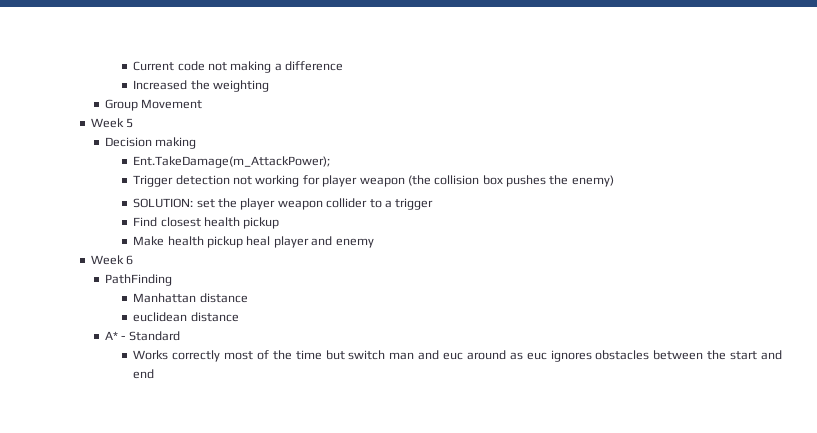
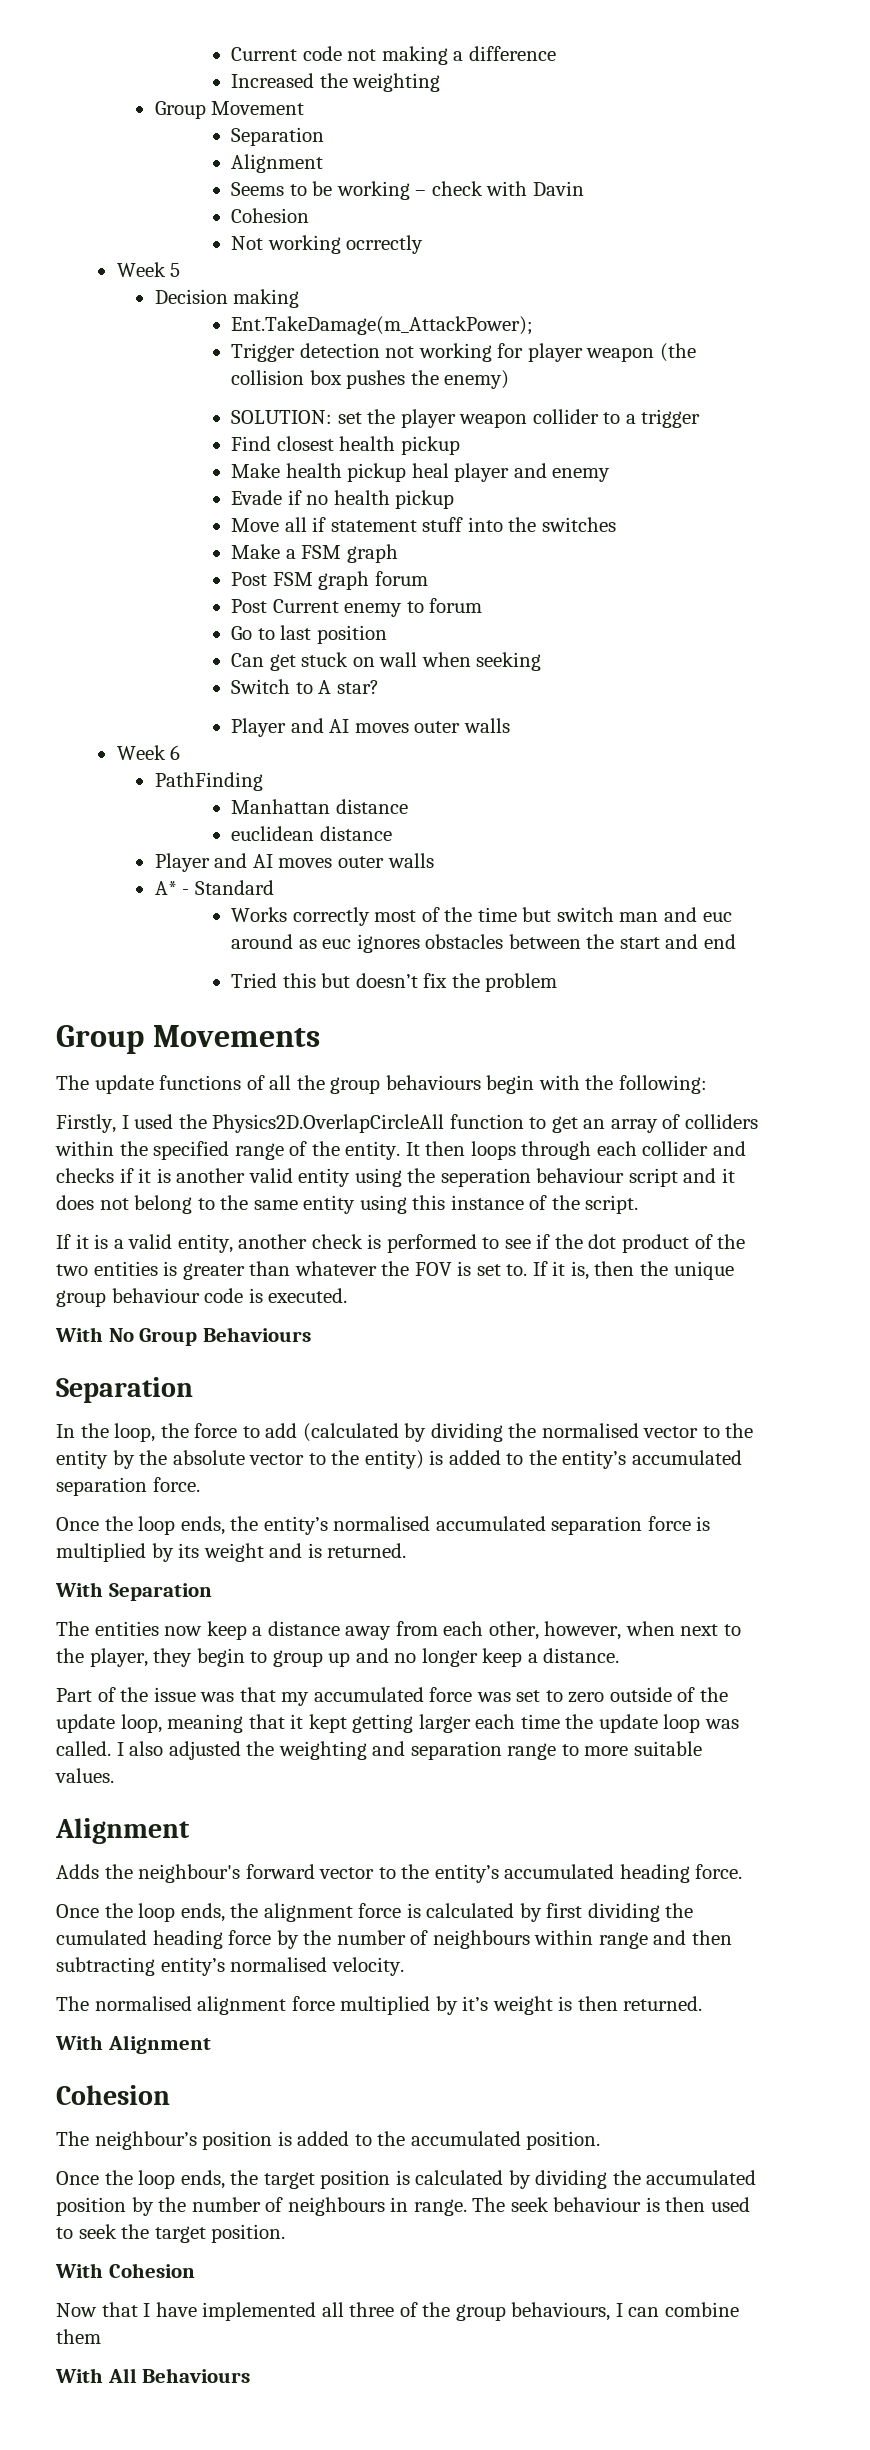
(203, 104) none -> [231,127,325,146] [231,154,324,173] [231,181,584,200] [231,208,310,223] [231,235,424,254] // Separation // Alignment // Seems to be working – check with Davin // Cohesion // Not working ocrrectly
(374, 243) none -> [231,490,455,509] [231,517,616,532] [231,544,398,563] [231,571,428,590] [231,598,483,617] [231,625,387,644] [231,652,542,671] [231,679,379,694] [231,718,510,737] // Evade if no health pickup // Move all if statement stuff into the switches // Make a FSM graph // Post FSM graph forum // Post Current enemy to forum // Go to last position // Can get stuck on wall when seeking // Switch to A star? // Player and AI moves outer walls
(239, 317) none -> [154,853,434,872] // Player and AI moves outer walls
(155, 374) none -> [231,973,558,992] [56,1025,320,1054] [56,1075,707,1094] [56,1114,758,1133] [55,1141,746,1160] [56,1168,735,1187] [56,1195,639,1214] [56,1234,746,1253] [56,1261,734,1280] [56,1288,348,1307] [55,1327,311,1346] [56,1377,193,1403] [56,1423,754,1442] [56,1450,742,1469] [56,1477,200,1496] [56,1516,711,1535] [56,1543,407,1562] [55,1582,212,1601] [56,1621,741,1640] [56,1648,620,1667] [56,1687,729,1706] [56,1714,739,1733] [56,1741,702,1760] [55,1768,114,1783] [55,1818,190,1844] [56,1864,743,1883] [56,1903,694,1922] [56,1930,732,1949] [56,1957,404,1976] [56,1996,703,2015] [55,2035,211,2054] [56,2085,170,2105] [56,2131,601,2150] [56,2170,757,2189] [56,2197,750,2216] [56,2224,286,2243] [55,2263,195,2278] [56,2302,739,2321] [56,2329,101,2344] [55,2368,251,2383] // Tried this but doesn’t fix the problem // Group Movements // The update functions of all the group behaviours begin with the following: // Firstly, I used the Physics2D.OverlapCircleAll function to get an array of colliders within the specified range of the entity. It then loops through each collider and checks if it is another valid entity using the seperation behaviour script and it does not belong to the same entity using this instance of the script. // If it is a valid entity, another check is performed to see if the dot product of the two entities is greater than whatever the FOV is set to. If it is, then the unique group behaviour code is executed. // With No Group Behaviours // Separation // In the loop, the force to add (calculated by dividing the normalised vector to the entity by the absolute vector to the entity) is added to the entity’s accumulated separation force. // Once the loop ends, the entity’s normalised accumulated separation force is multiplied by its weight and is returned. // With Separation // The entities now keep a distance away from each other, however, when next to the player, they begin to group up and no longer keep a distance. // Part of the issue was that my accumulated force was set to zero outside of the update loop, meaning that it kept getting larger each time the update loop was called. I also adjusted the weighting and separation range to more suitable values. // Alignment // Adds the neighbour's forward vector to the entity’s accumulated heading force. // Once the loop ends, the alignment force is calculated by first dividing the cumulated heading force by the number of neighbours within range and then subtracting entity’s normalised velocity. // The normalised alignment force multiplied by it’s weight is then returned. // With Alignment // Cohesion // The neighbour’s position is added to the accumulated position. // Once the loop ends, the target position is calculated by dividing the accumulated position by the number of neighbours in range. The seek behaviour is then used to seek the target position. // With Cohesion // Now that I have implemented all three of the group behaviours, I can combine them // With All Behaviours

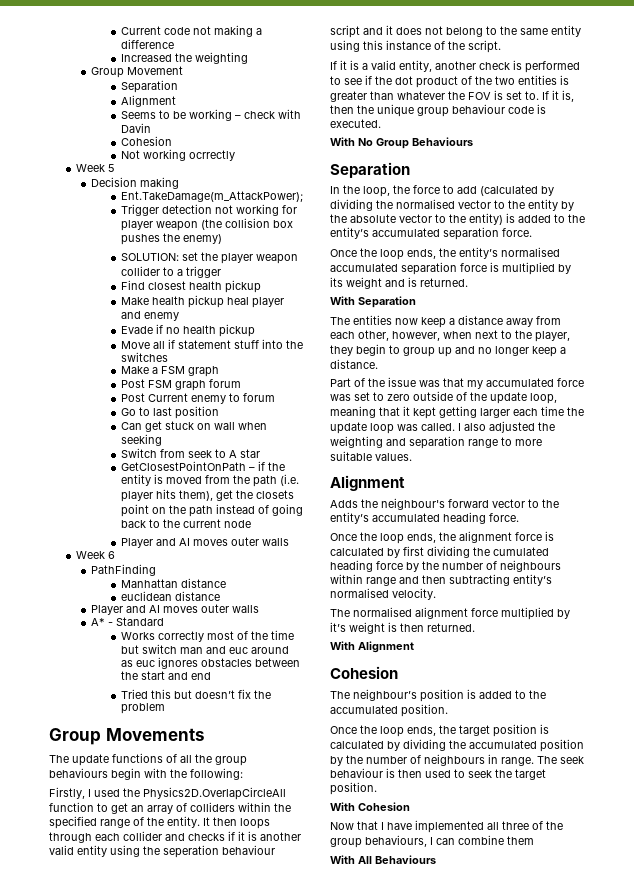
[295,680,379,694] to A star? -> [160,449,261,458] [121,461,286,471] [121,474,300,487] [121,489,295,502] [121,504,304,517] [121,519,252,528] from seek to A star // GetClosestPointOnPath – if the entity is moved from the path (i.e. player hits them), get the closets point on the path instead of going back to the current node

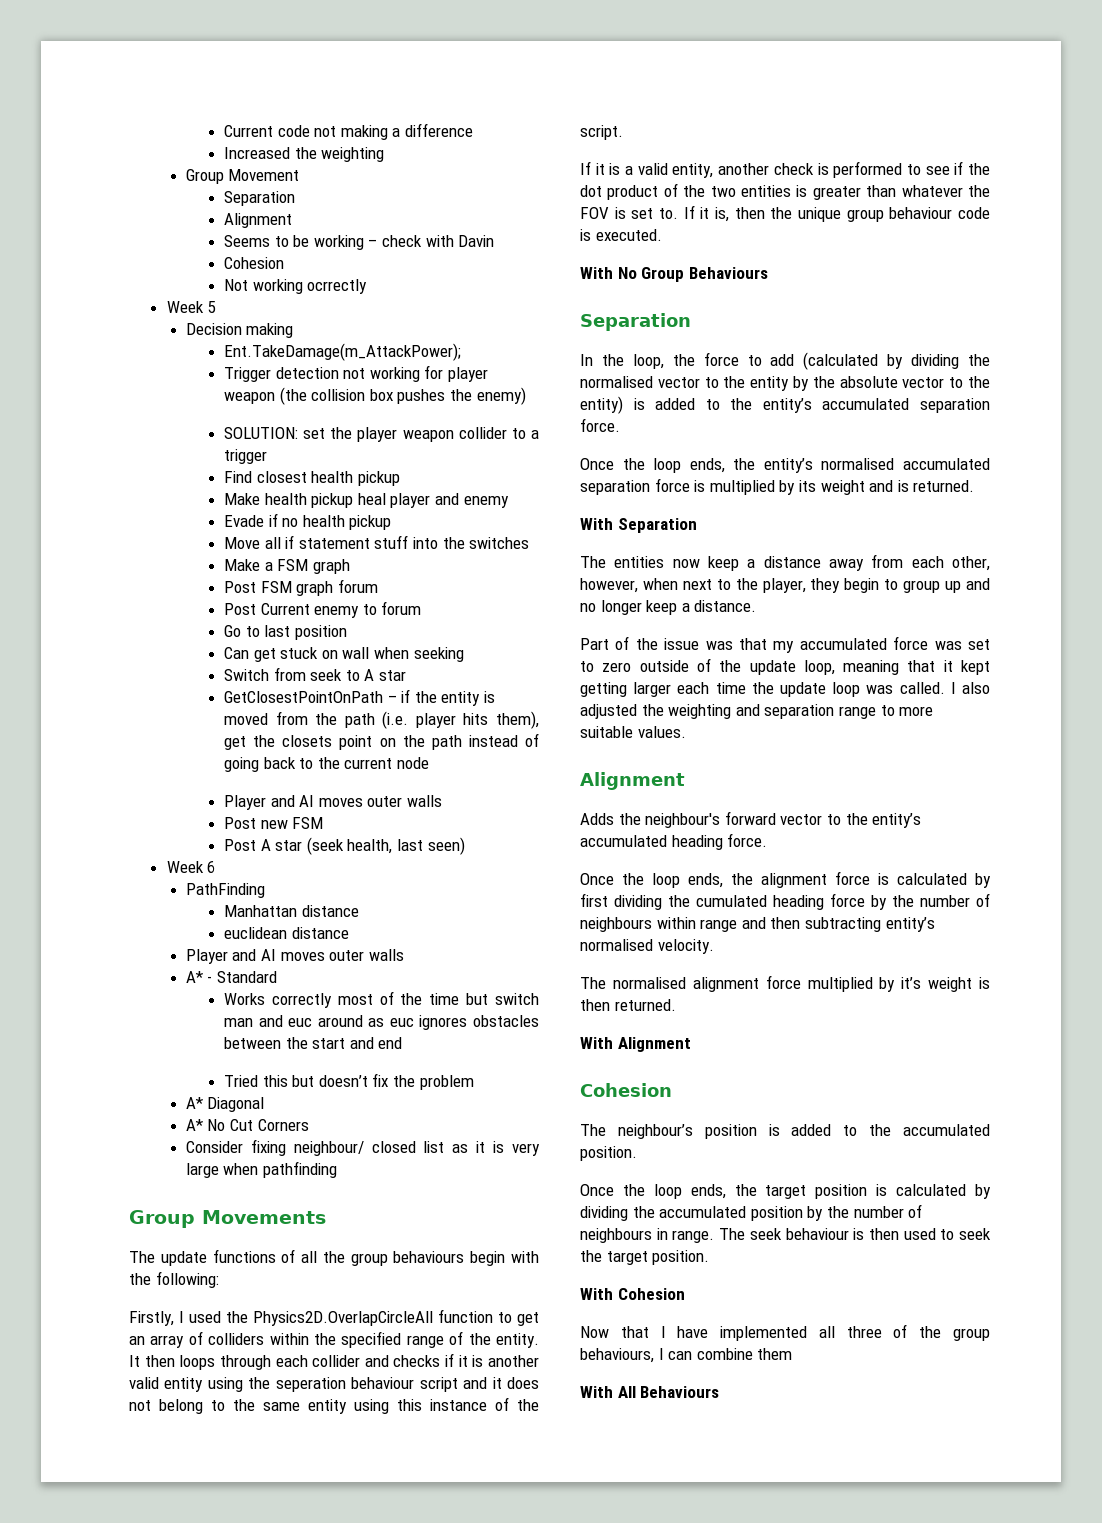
(290, 542) none -> [224,817,324,829] [224,837,465,855] // Post new FSM // Post A star (seek health, last seen)
(166, 708) none -> [185,1097,265,1112] [185,1119,309,1131] [185,1139,540,1156] [185,1161,338,1178] // A* Diagonal // A* No Cut Corners // Consider fixing neighbour/ closed list as it is very large when pathfinding

